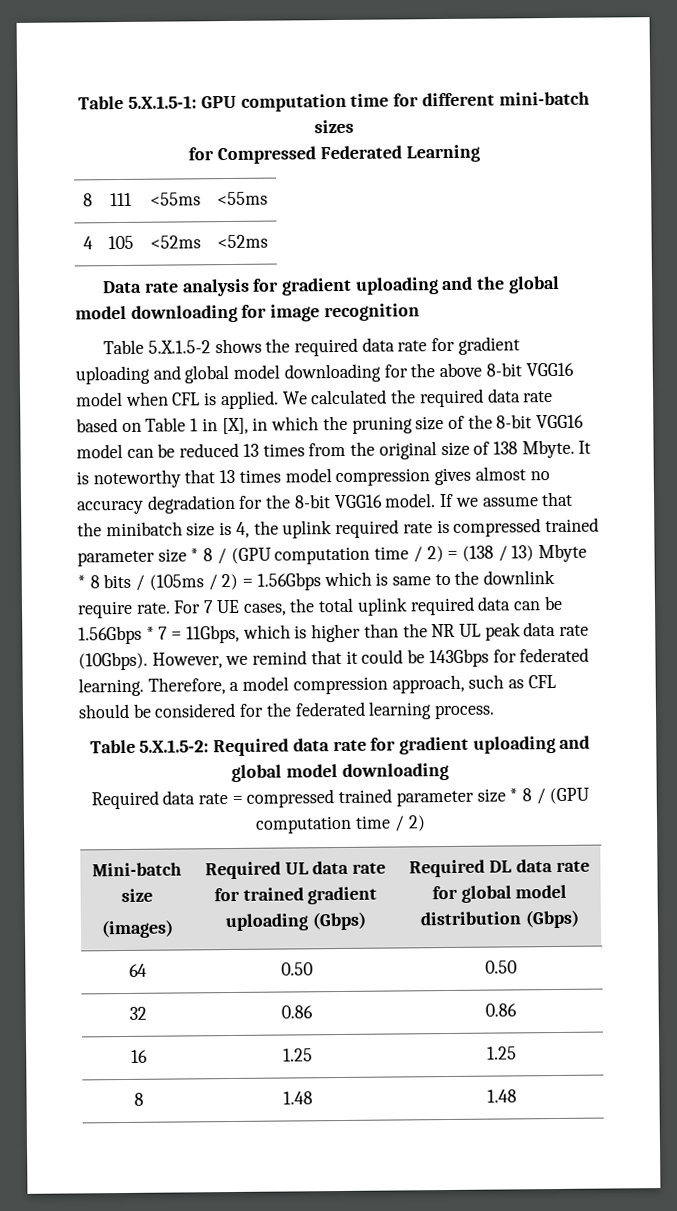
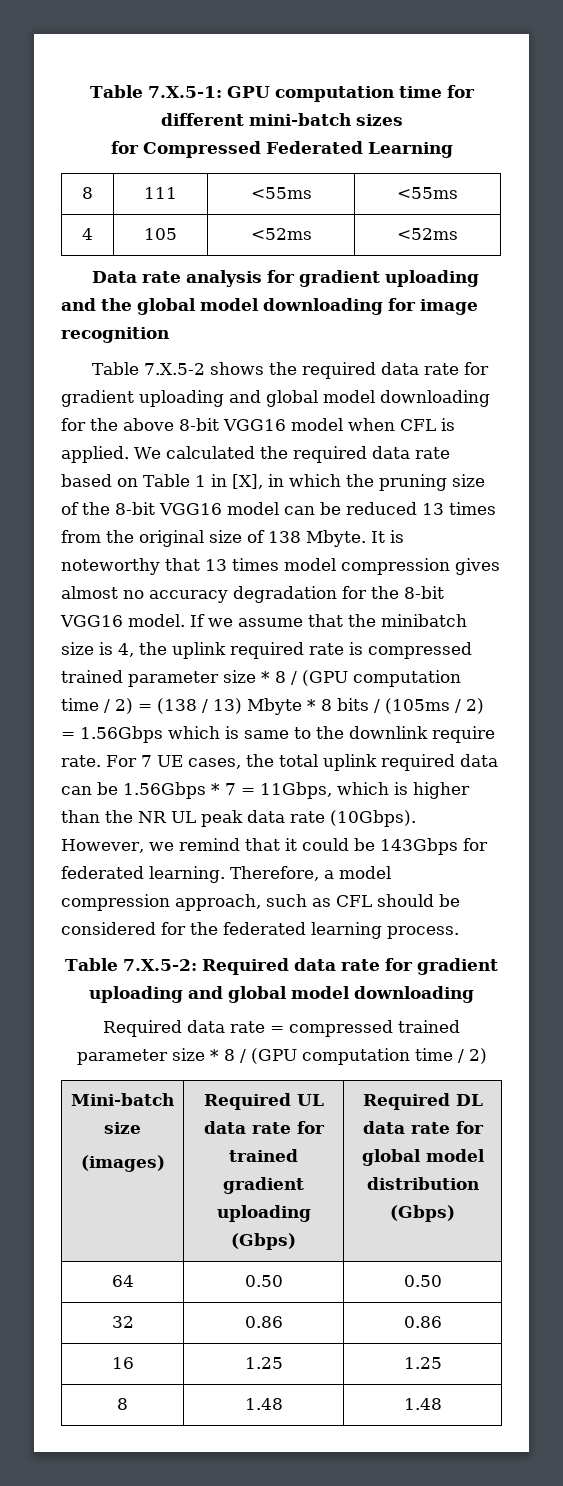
[78,95,198,110] Table 5.X.1.5-1: -> [89,85,222,98] Table 7.X.5-1:
[147,340,211,354] 5.X.1.5-2 -> [144,363,206,375] 7.X.5-2
[139,739,210,753] 5.X.1.5-2: -> [122,959,197,971] 7.X.5-2:

